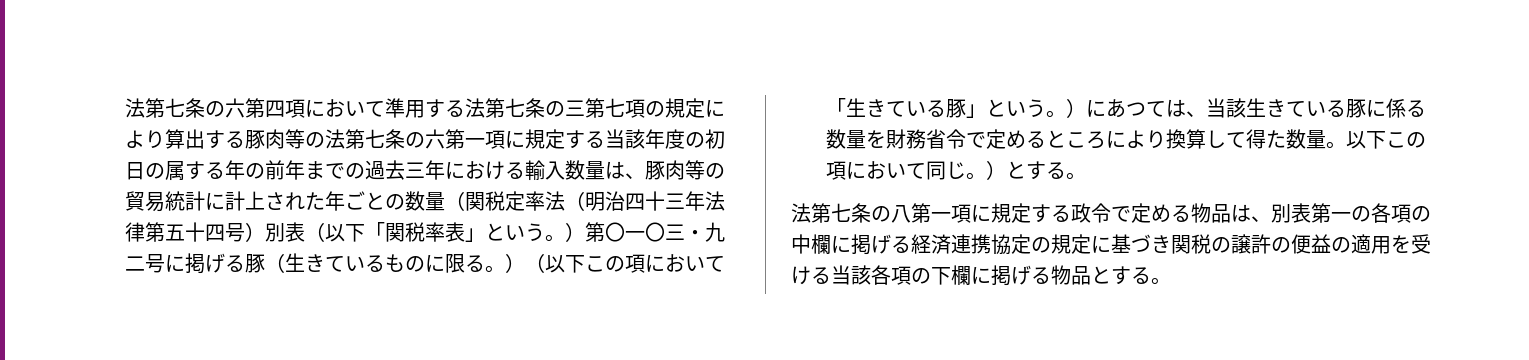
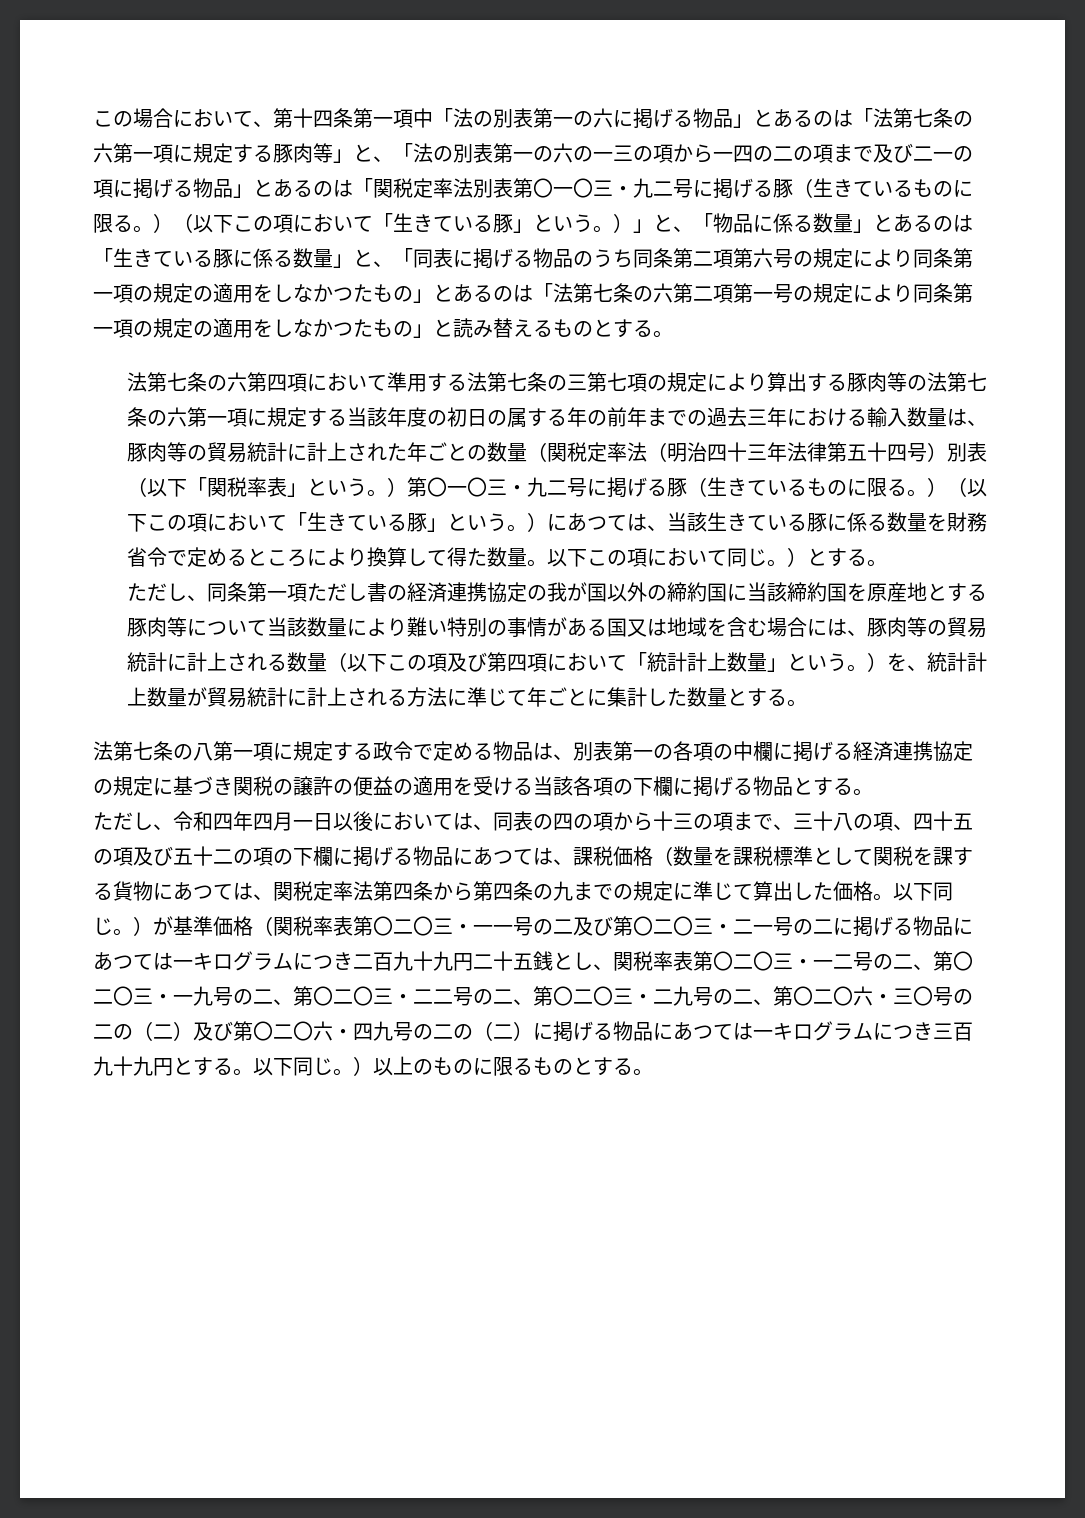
(124, 108) none -> [93,108,973,129] [93,143,973,163] [93,178,973,199] [93,213,973,233] [93,248,973,269] [93,283,973,303] [93,318,673,338] この場合において、第十四条第一項中「法の別表第一の六に掲げる物品」とあるのは「法第七条の六第一項に規定する豚肉等」と、「法の別表第一の六の一三の項から一四の二の項まで及び二一の項に掲げる物品」とあるのは「関税定率法別表第〇一〇三・九二号に掲げる豚（生きているものに限る。）（以下この項において「生きている豚」という。）」と、「物品に係る数量」とあるのは「生きている豚に係る数量」と、「同表に掲げる物品のうち同条第二項第六号の規定により同条第一項の規定の適用をしなかつたもの」とあるのは「法第七条の六第二項第一号の規定により同条第一項の規定の適用をしなかつたもの」と読み替えるものとする。 //
(1086, 176) none -> [127,582,988,603] [127,617,988,638] [127,652,988,672] [127,687,808,708] // ただし、同条第一項ただし書の経済連携協定の我が国以外の締約国に当該締約国を原産地とする豚肉等について当該数量により難い特別の事情がある国又は地域を含む場合には、豚肉等の貿易統計に計上される数量（以下この項及び第四項において「統計計上数量」という。）を、統計計上数量が貿易統計に計上される方法に準じて年ごとに集計した数量とする。
(1171, 281) none -> [93,811,973,831] [93,846,973,867] [93,881,953,901] [93,916,973,937] [93,951,973,971] [93,986,973,1006] [93,1021,973,1042] [93,1056,653,1076] // ただし、令和四年四月一日以後においては、同表の四の項から十三の項まで、三十八の項、四十五の項及び五十二の項の下欄に掲げる物品にあつては、課税価格（数量を課税標準として関税を課する貨物にあつては、関税定率法第四条から第四条の九までの規定に準じて算出した価格。以下同じ。）が基準価格（関税率表第〇二〇三・一一号の二及び第〇二〇三・二一号の二に掲げる物品にあつては一キログラムにつき二百九十九円二十五銭とし、関税率表第〇二〇三・一二号の二、第〇二〇三・一九号の二、第〇二〇三・二二号の二、第〇二〇三・二九号の二、第〇二〇六・三〇号の二の（二）及び第〇二〇六・四九号の二の（二）に掲げる物品にあつては一キログラムにつき三百九十九円とする。以下同じ。）以上のものに限るものとする。

